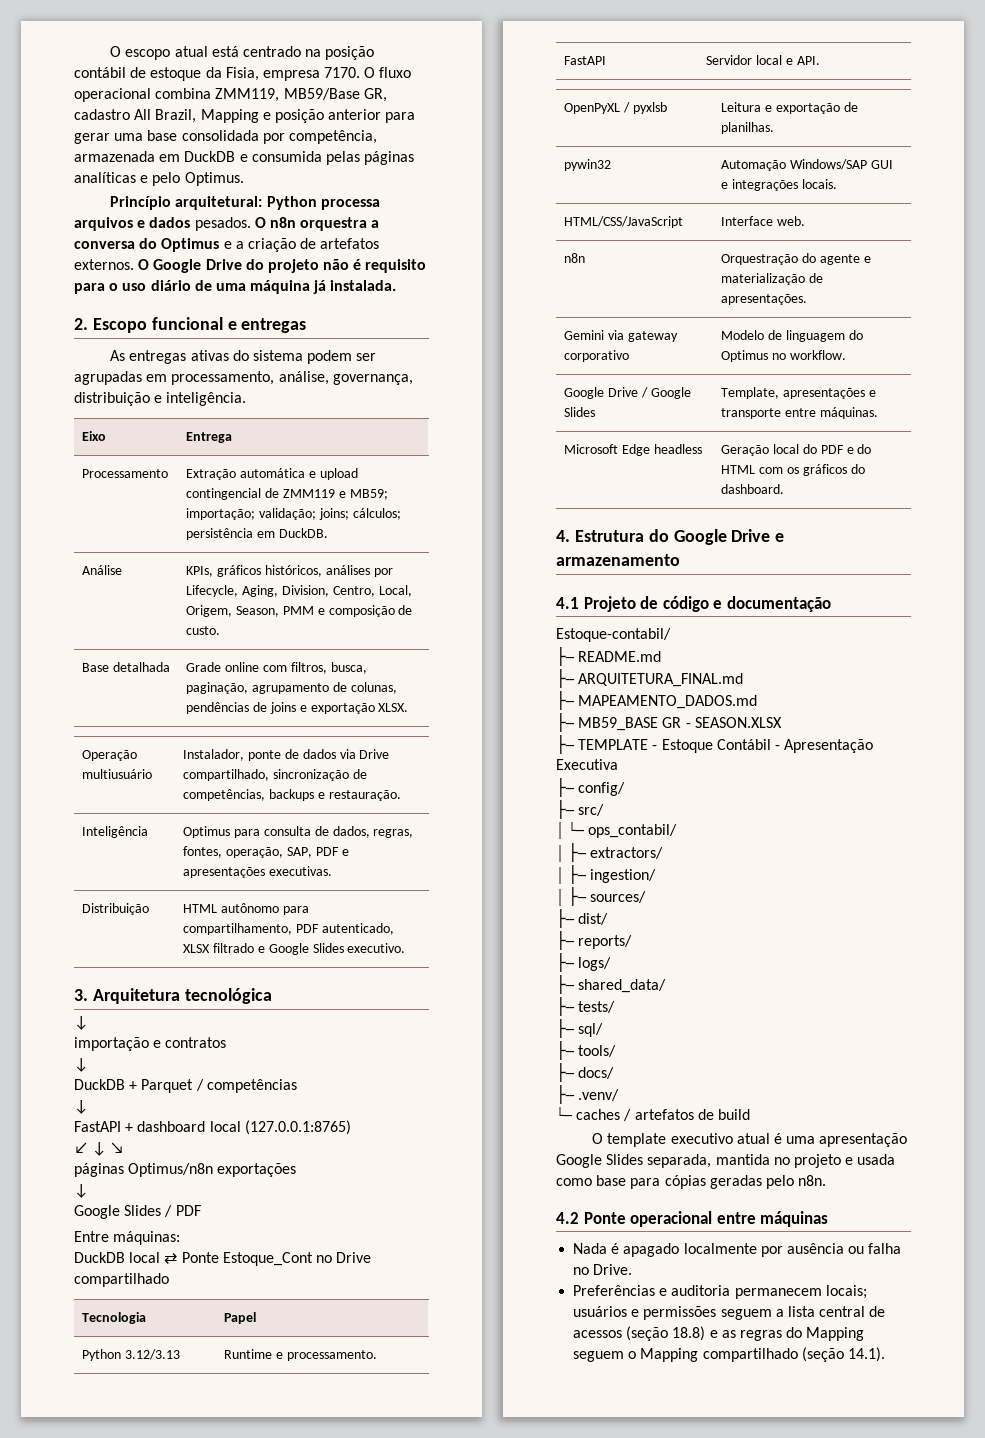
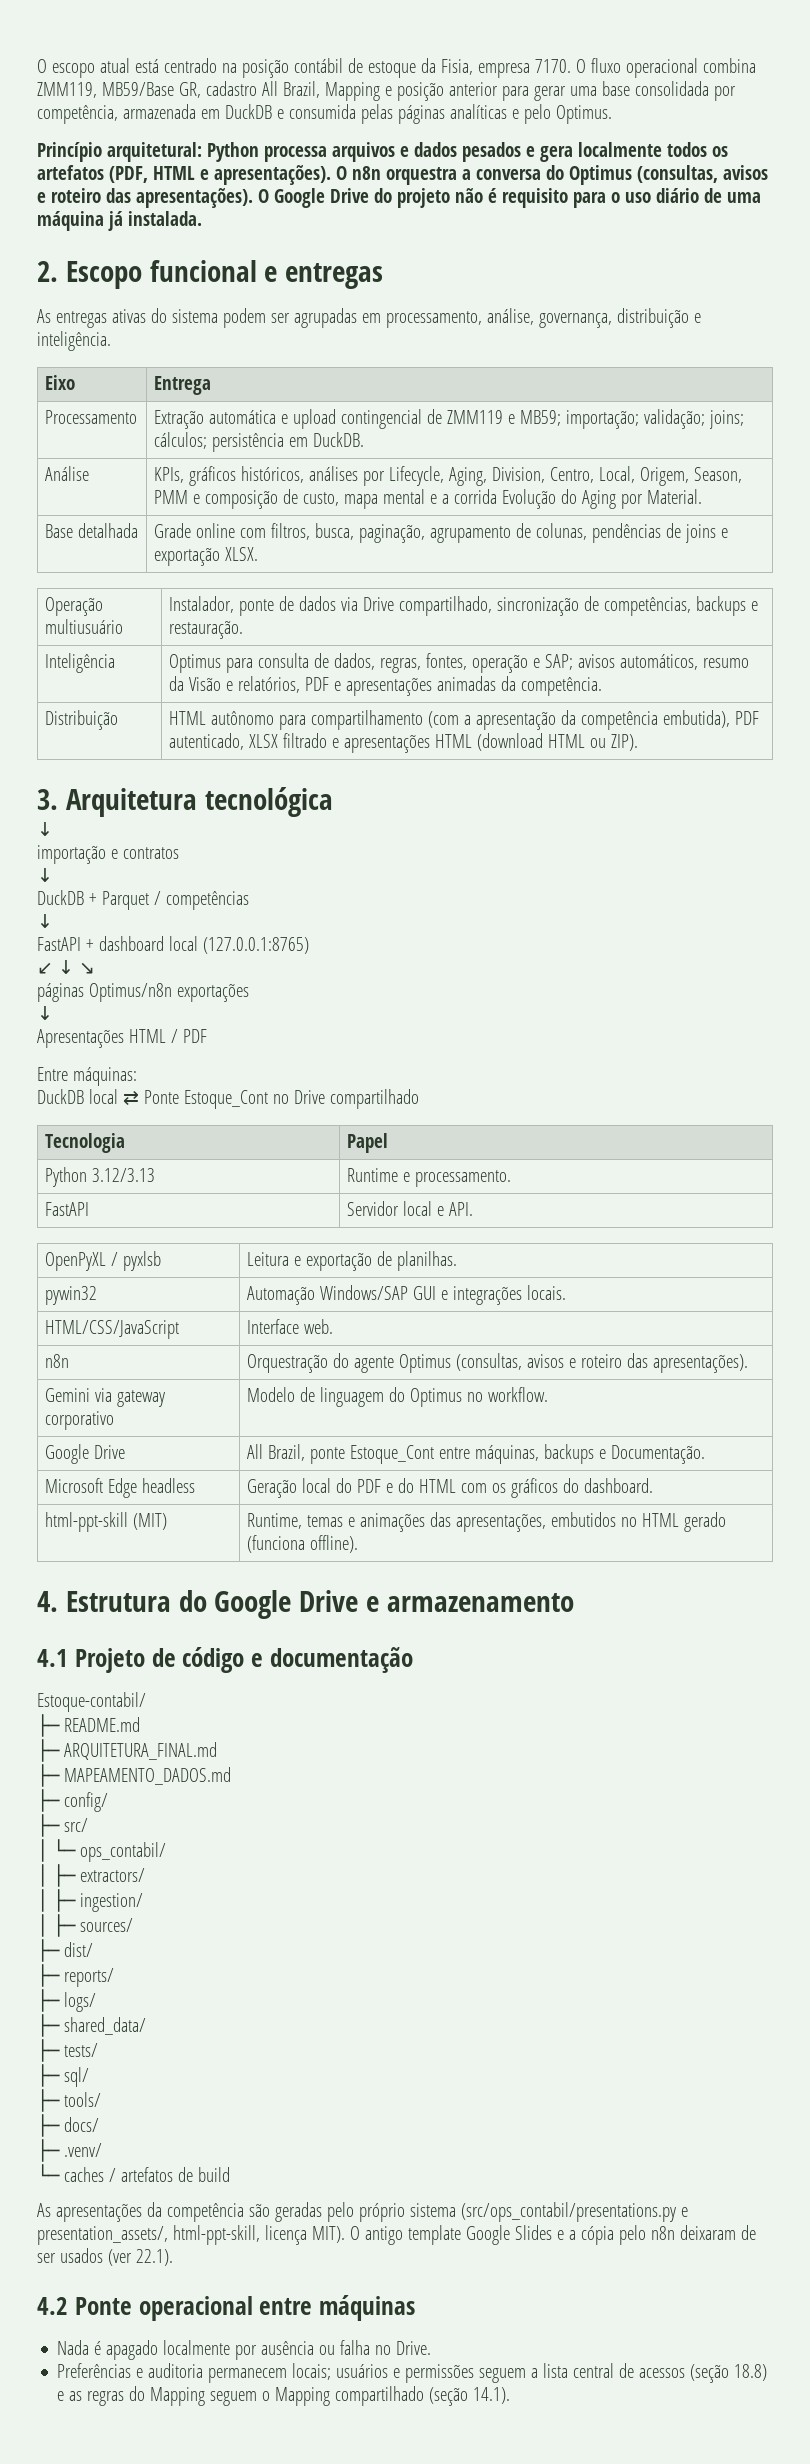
[194,217,251,231] pesados. -> [461,142,728,162] [37,165,331,185] pesados e gera localmente todos os artefatos (PDF, HTML e apresentações).
[223,238,380,252] [74,259,134,270] e a criação de artefatos externos. -> [636,165,768,183] [37,188,253,208] (consultas, avisos e roteiro das apresentações).
[186,626,221,635] custo. -> [302,489,702,509] custo, mapa mental e a corrida Evolução do Aging por Material.
[226,847,349,858] [183,866,333,878] [82,903,150,915] [183,903,310,915] [183,923,293,935] operação, SAP, PDF e apresentações executivas. // Distribuição | HTML autônomo para compartilhamento, -> [471,654,749,673] [168,676,602,696] [44,710,118,730] [168,710,730,730] operação e SAP; avisos automáticos, resumo da Visão e relatórios, PDF e apresentações animadas da competência. // Distribuição | HTML autônomo para compartilhamento (com a apresentação da competência embutida),
[268,943,406,955] Google Slides executivo. -> [343,733,638,753] apresentações HTML (download HTML ou ZIP).
[74,1205,162,1219] Google Slides -> [37,1029,166,1048] Apresentações HTML
[863,256,871,263] [721,273,824,285] [721,294,808,305] e materialização de apresentações. -> [398,1353,748,1373] Optimus (consultas, avisos e roteiro das apresentações).
[641,387,691,399] [564,407,596,417] [721,387,877,399] [721,407,879,419] / Google Slides | Template, apresentações e transporte entre máquinas. -> [246,1444,705,1464] | All Brazil, ponte Estoque_Cont entre máquinas, backups e Documentação.
(785, 489) none -> [44,1512,167,1532] [246,1512,726,1532] [246,1535,358,1553] // html-ppt-skill (MIT) | Runtime, temas e animações das apresentações, embutidos no HTML gerado (funciona offline).
[556,712,782,732] [556,734,874,754] [556,759,618,770] // ├─ MB59_BASE GR - SEASON.XLSX // ├─ TEMPLATE - Estoque Contábil - Apresentação Executiva -> (231, 1776) none
[592,1133,908,1147] [556,1154,896,1168] [556,1175,827,1189] O template executivo atual é uma apresentação Google Slides separada, mantida no projeto e usada como base para cópias geradas pelo n8n. -> [37,2202,688,2222] [37,2225,756,2245] [37,2248,173,2266] As apresentações da competência são geradas pelo próprio sistema (src/ops_contabil/presentations.py e presentation_assets/, html-ppt-skill, licença MIT). O antigo template Google Slides e a cópia pelo n8n deixaram de ser usados (ver 22.1).

